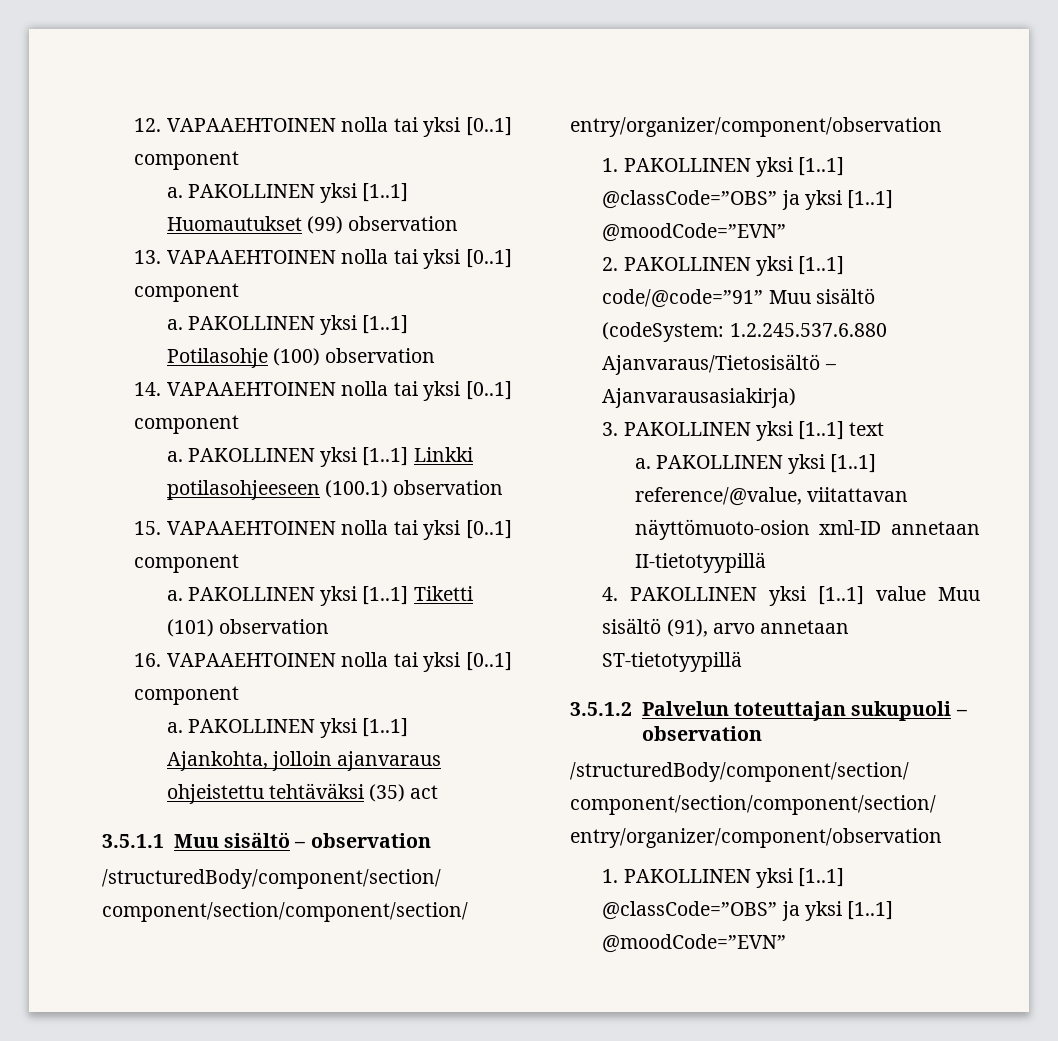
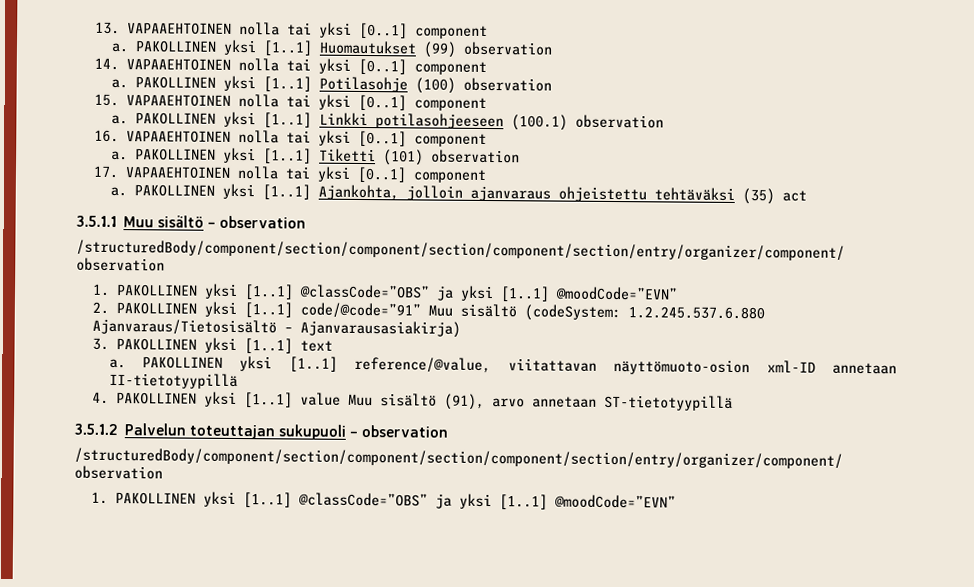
[134,118,162,132] 12. -> [94,21,120,35] 13.
[134,250,162,264] 13. -> [93,57,119,71] 14.
[134,382,162,396] 14. -> [93,93,119,107] 15.
[134,521,162,535] 15. -> [93,129,119,143] 16.
[134,653,162,667] 16. -> [92,165,119,179] 17.

